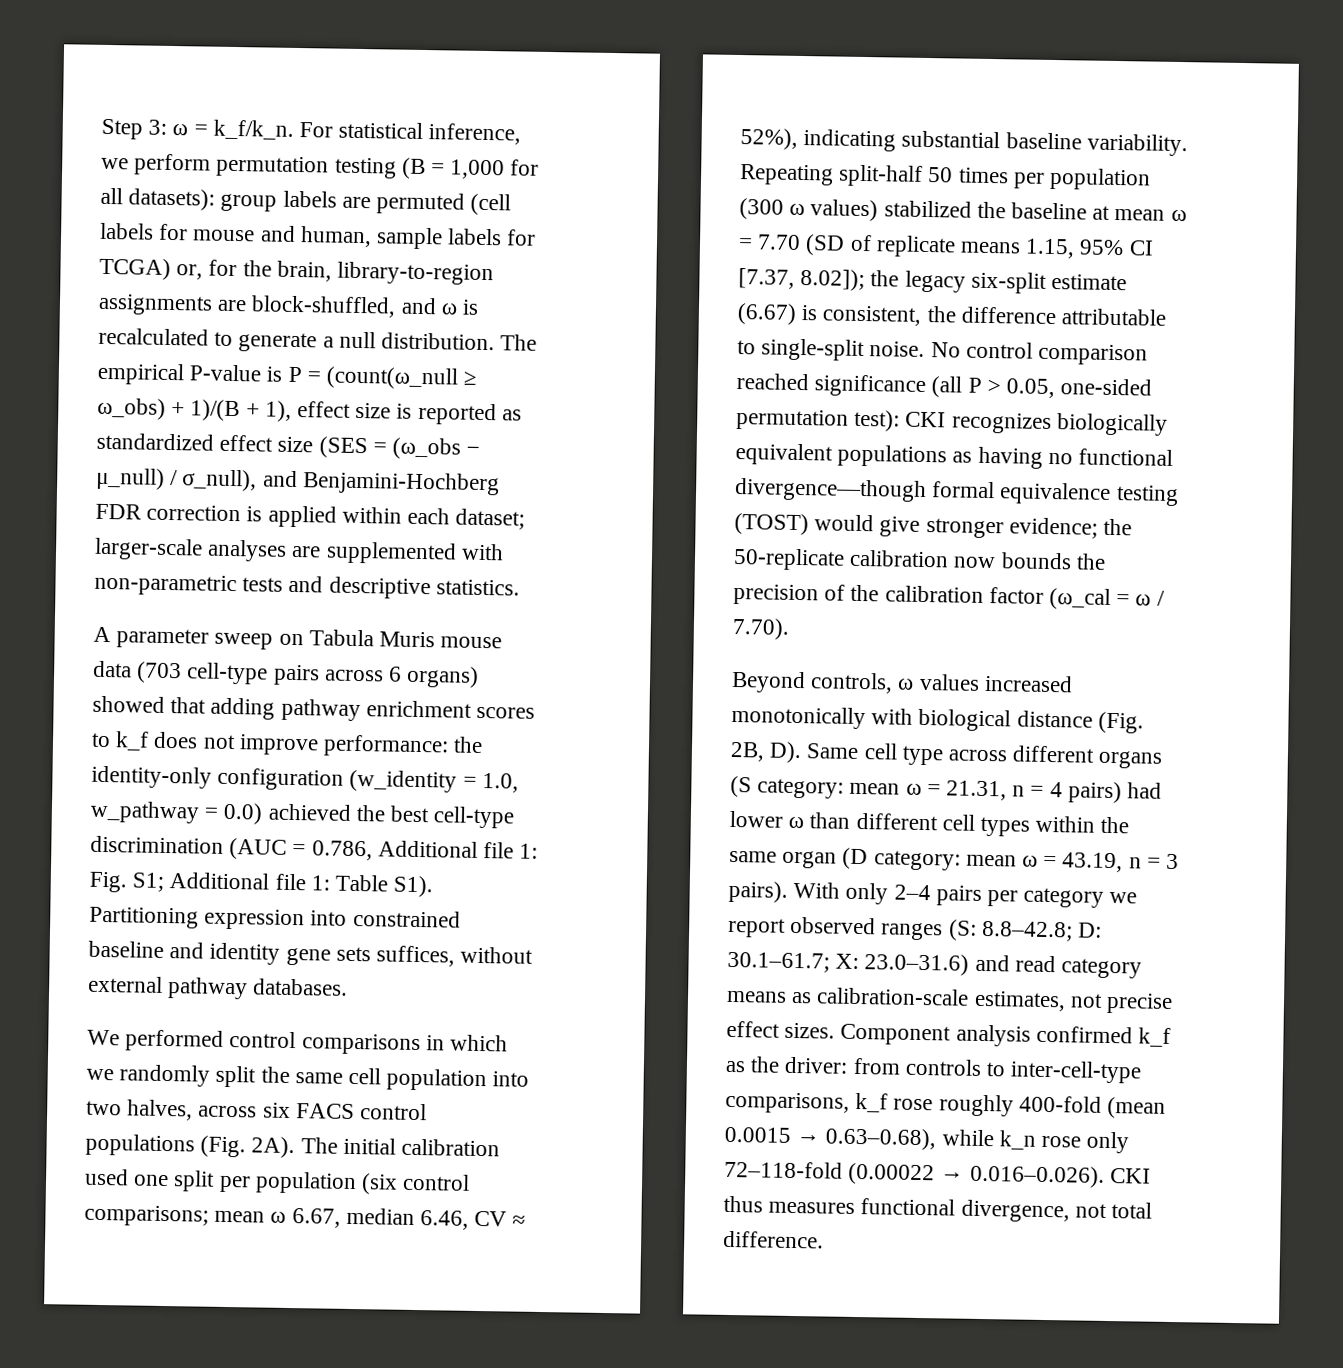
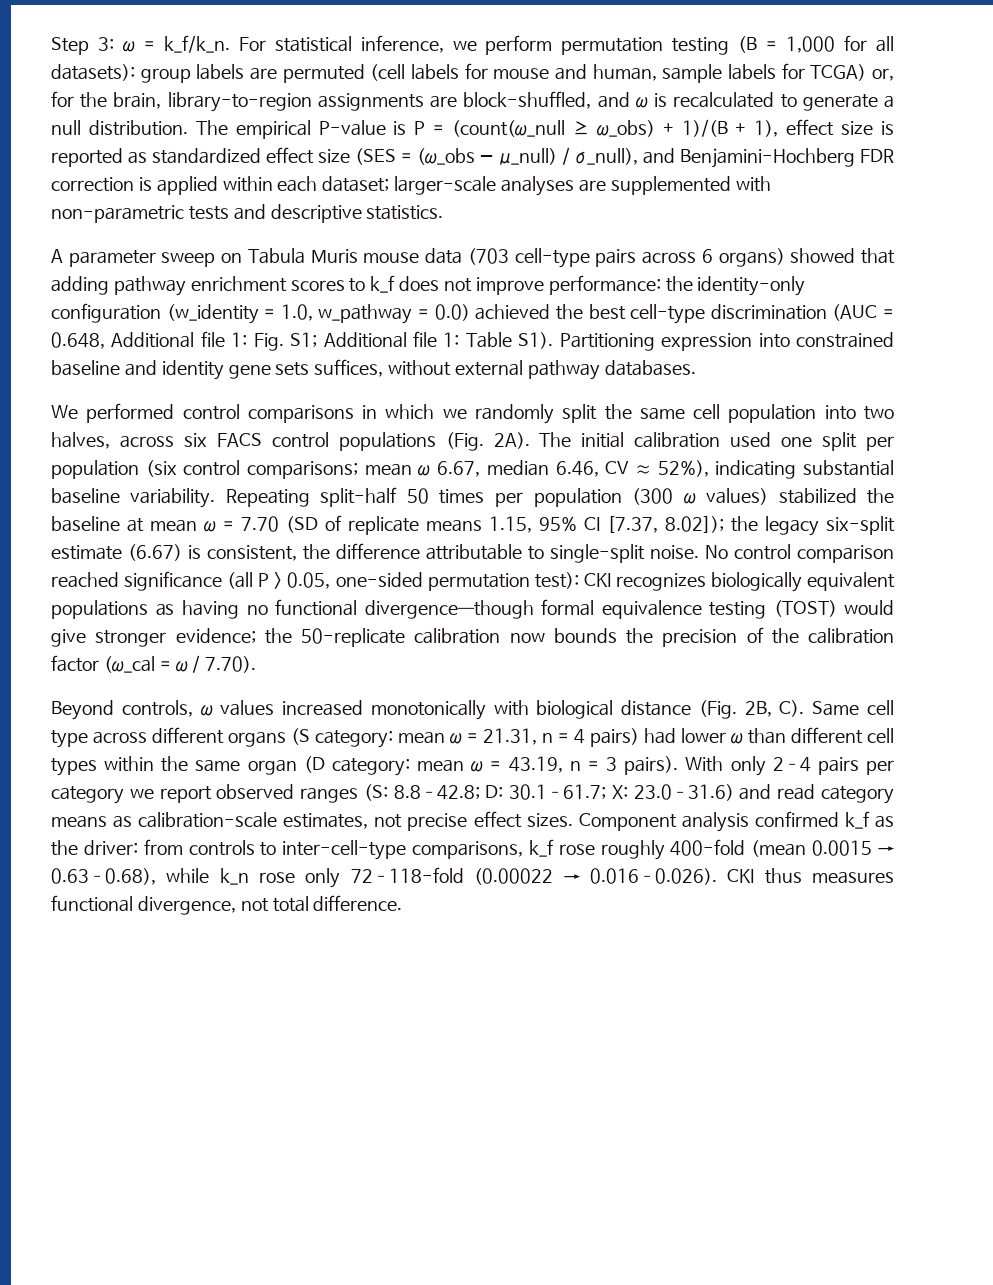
[311,840,373,861] 0.786, -> [51,332,105,349] 0.648,
[769,741,803,764] D). -> [779,700,805,717] C).

